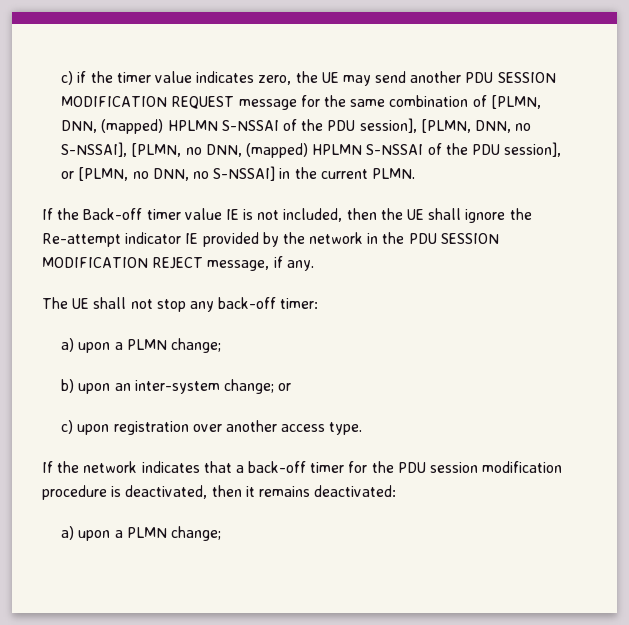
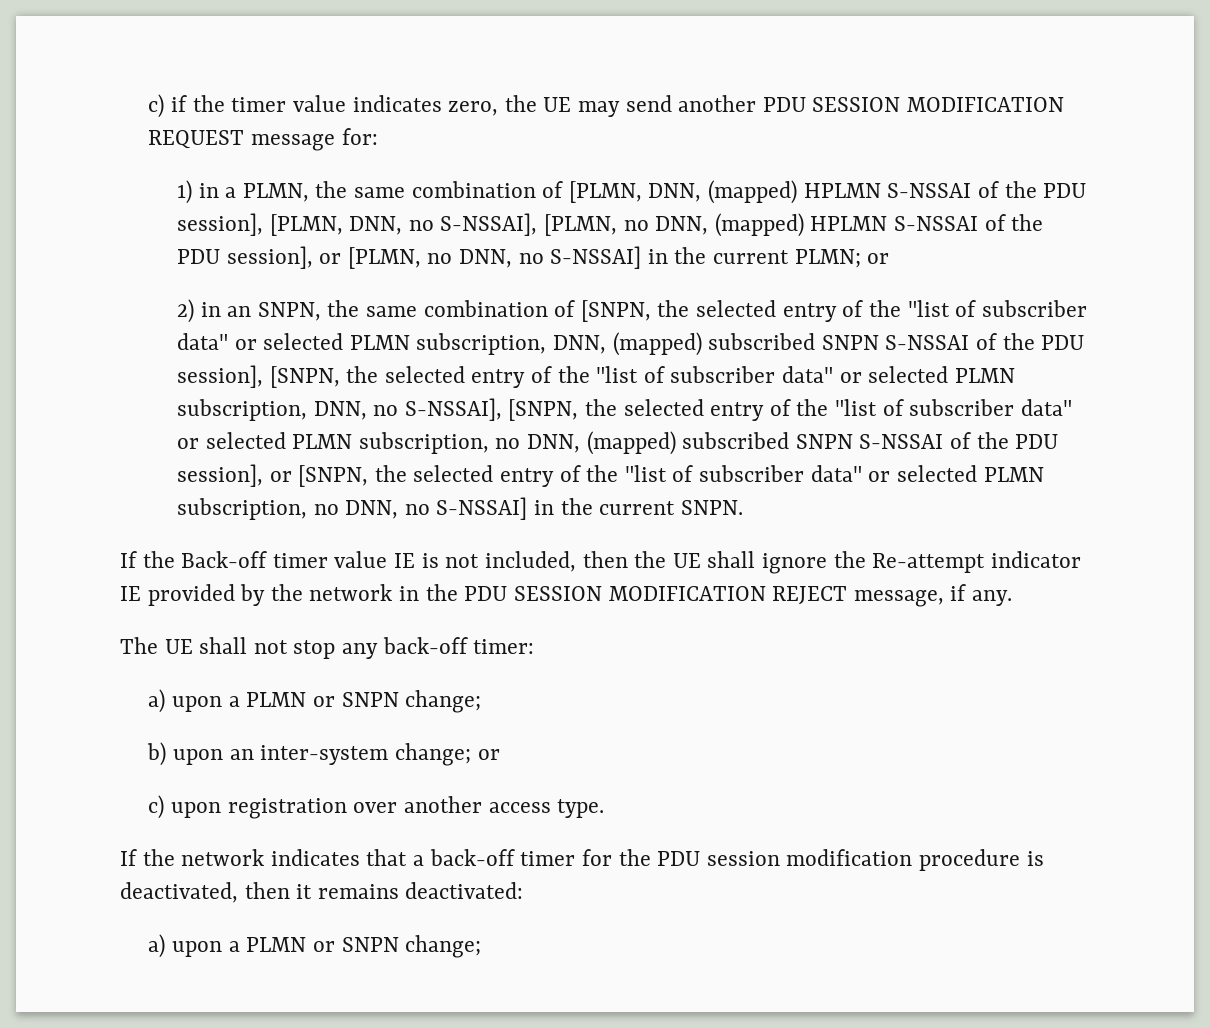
[300,95,320,107] for -> [341,128,378,145] [176,180,309,204] for: // 1) in a PLMN,
[371,168,415,179] PLMN. -> [794,249,890,268] [176,299,1087,323] [176,332,1085,356] [176,365,1015,388] [176,398,1072,421] [176,431,1059,455] [176,464,1044,487] [176,497,743,520] PLMN; or // 2) in an SNPN, the same combination of [SNPN, the selected entry of the "list of subscriber data" or selected PLMN subscription, DNN, (mapped) subscribed SNPN S-NSSAI of the PDU session], [SNPN, the selected entry of the "list of subscriber data" or selected PLMN subscription, DNN, no S-NSSAI], [SNPN, the selected entry of the "list of subscriber data" or selected PLMN subscription, no DNN, (mapped) subscribed SNPN S-NSSAI of the PDU session], or [SNPN, the selected entry of the "list of subscriber data" or selected PLMN subscription, no DNN, no S-NSSAI] in the current SNPN.
(167, 344) none -> [312,692,399,707] or SNPN
(167, 532) none -> [312,937,399,952] or SNPN

